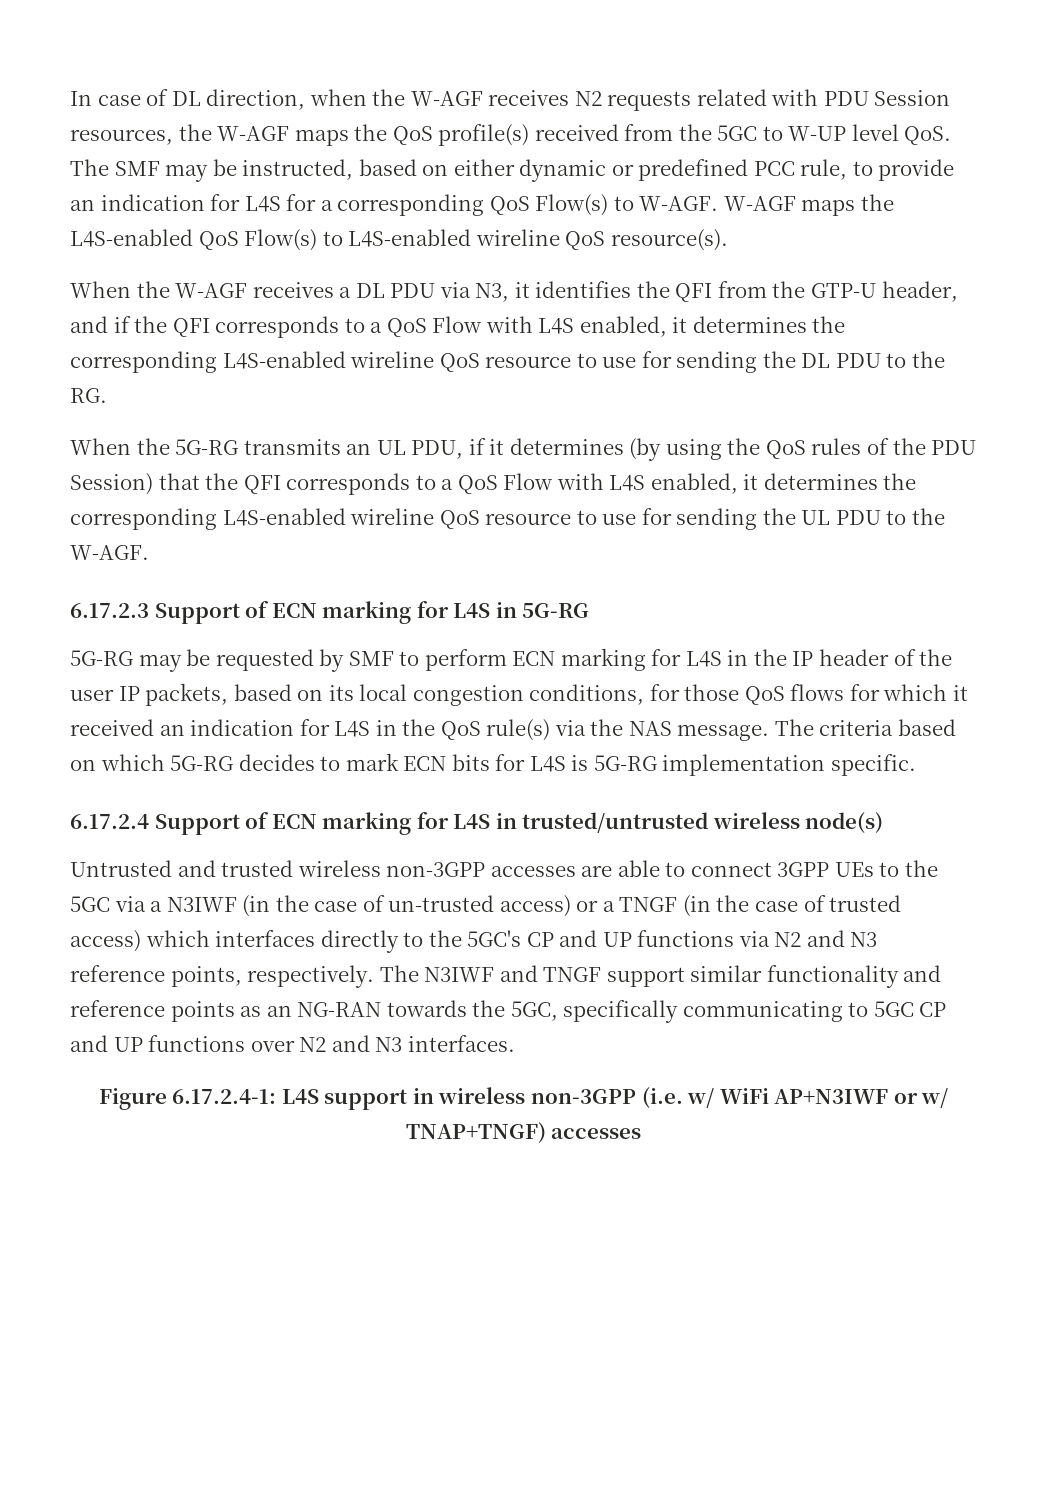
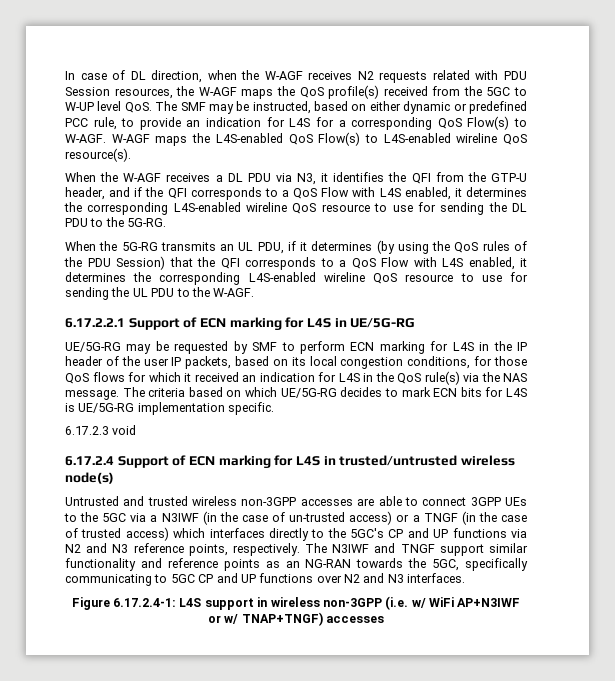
[70,388,107,403] RG. -> [127,218,167,227] 5G-RG.
[70,601,590,624] [70,650,133,666] 6.17.2.3 Support of ECN marking for L4S in 5G-RG // 5G-RG -> [65,317,416,330] [65,342,121,352] 6.17.2.2.1 Support of ECN marking for L4S in UE/5G-RG // UE/5G-RG
[170,755,234,771] 5G-RG -> [280,388,337,398] UE/5G-RG
[593,755,657,771] 5G-RG -> [78,403,135,413] UE/5G-RG
(916, 765) none -> [65,425,137,435] // 6.17.2.3 void

